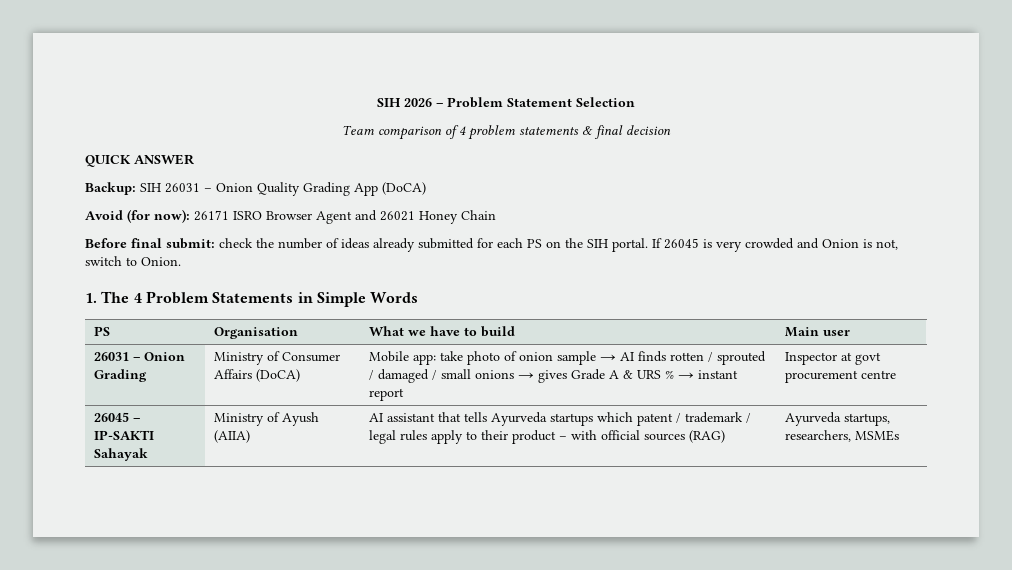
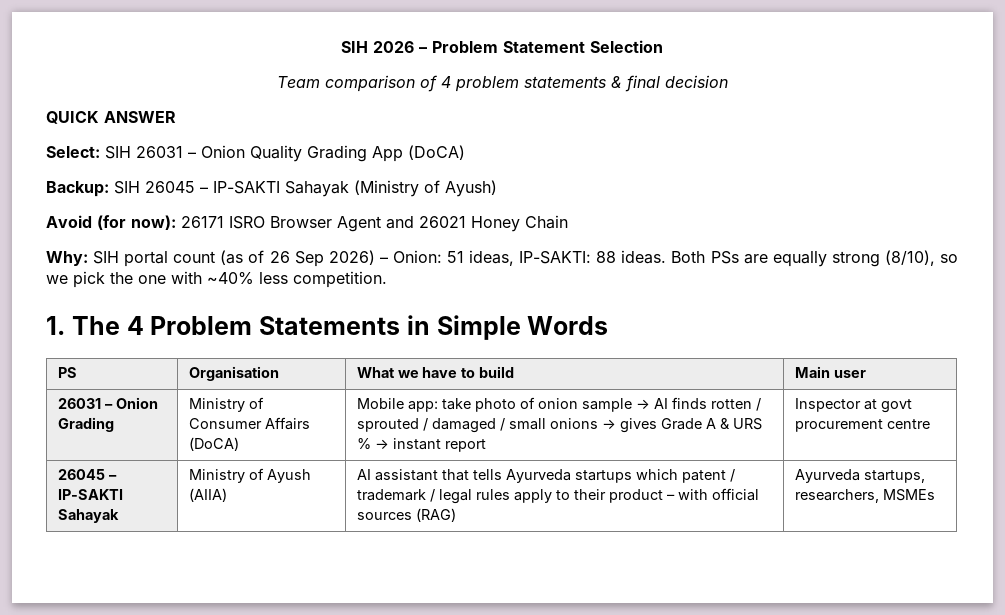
[85,182,136,195] Backup: -> [46,146,100,158] Select:
(426, 188) none -> [46,180,497,197] // Backup: SIH 26045 – IP-SAKTI Sahayak (Ministry of Ayush)
[85,238,898,252] [85,256,181,266] Before final submit: check the number of ideas already submitted for each PS on the SIH portal. If 26045 is very crowded and Onion is not, switch to Onion. -> [46,250,959,267] [46,271,387,288] Why: SIH portal count (as of 26 Sep 2026) – Onion: 51 ideas, IP-SAKTI: 88 ideas. Both PSs are equally strong (8/10), so we pick the one with ~40% less competition.

